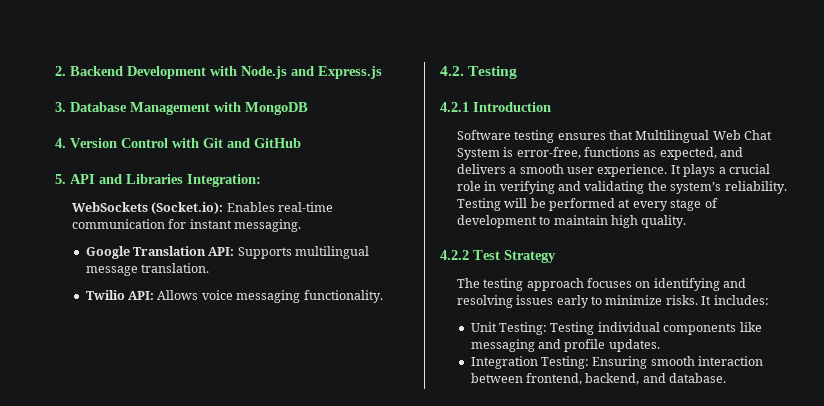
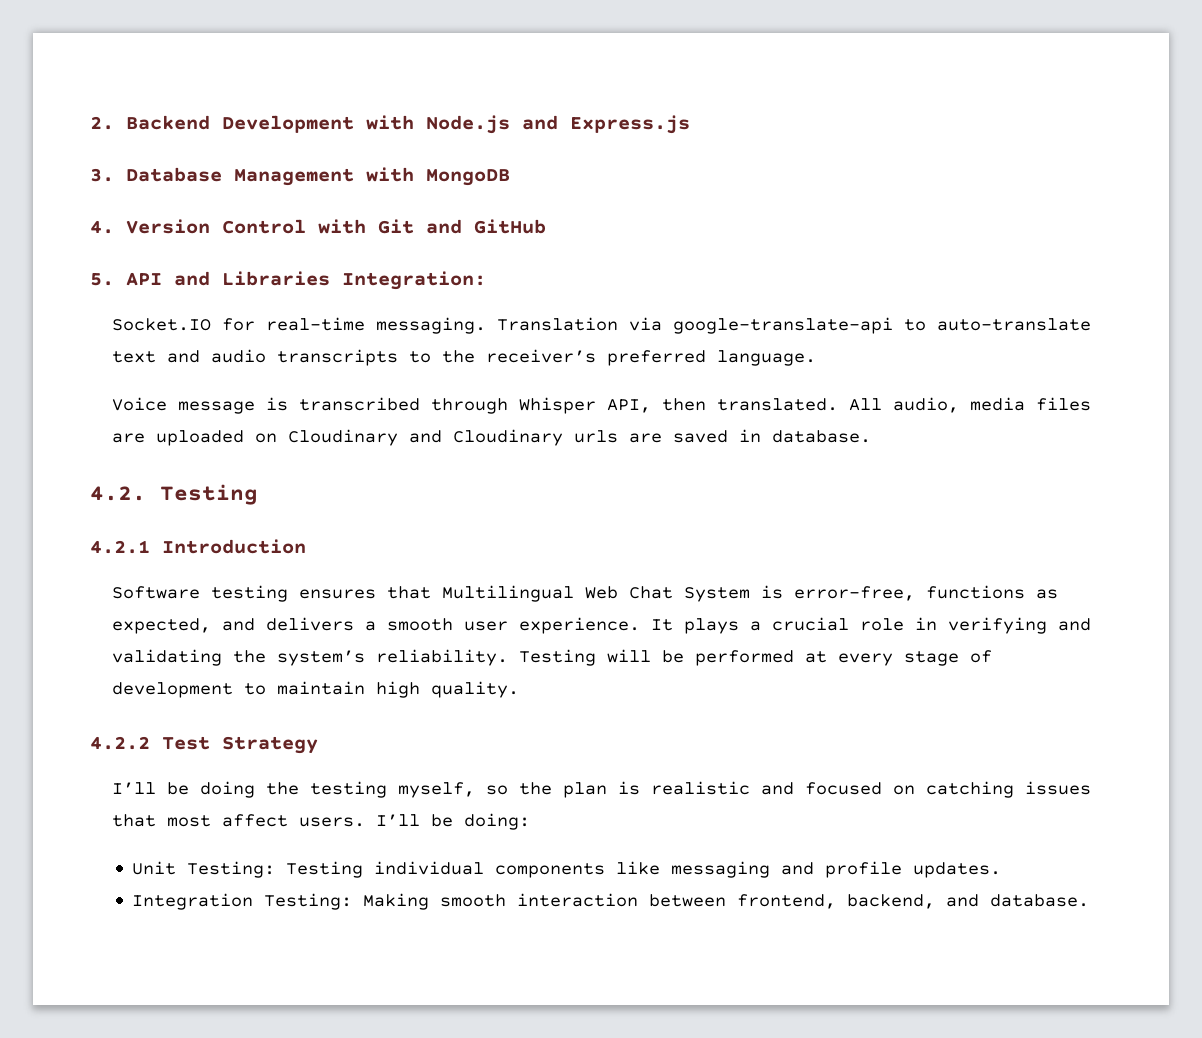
[71,202,334,214] [71,219,302,232] [85,246,370,259] [85,263,210,276] [85,290,383,303] WebSockets (Socket.io): Enables real-time communication for instant messaging. // Google Translation API: Supports multilingual message translation. // Twilio API: Allows voice messaging functionality. -> [111,317,1091,334] [111,349,816,366] [111,397,1091,414] [111,429,871,446] Socket.IO for real-time messaging. Translation via google-translate-api to auto-translate text and audio transcripts to the receiver’s preferred language. // Voice message is transcribed through Whisper API, then translated. All audio, media files are uploaded on Cloudinary and Cloudinary urls are saved in database.
[456,278,747,291] [456,295,769,308] The testing approach focuses on identifying and resolving issues early to minimize risks. It includes: -> [111,781,1091,798] [111,813,530,830] I’ll be doing the testing myself, so the plan is realistic and focused on catching issues that most affect users. I’ll be doing:
[592,356,648,369] Ensuring -> [363,893,430,910] Making

